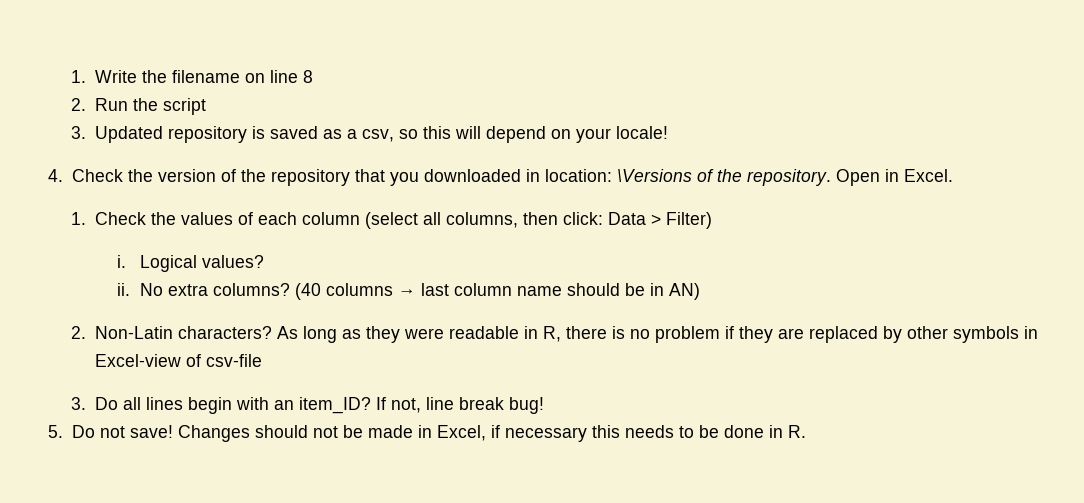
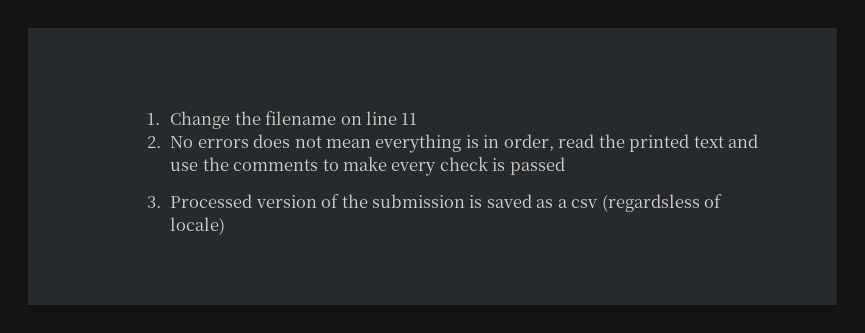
[70,70,137,83] 1. Write -> [147,111,231,129] 1. Change
[302,70,313,83] [70,98,206,115] [70,126,668,143] [47,169,953,186] [70,212,712,229] [116,255,264,272] [116,283,700,300] [70,326,1038,343] [94,354,262,367] [70,397,544,414] [47,425,806,442] 8 // 2. Run the script // 3. Updated repository is saved as a csv, so this will depend on your locale! // 4. Check the version of the repository that you downloaded in location: \Versions of the repository. Open in Excel. // 1. Check the values of each column (select all columns, then click: Data > Filter) // i. Logical values? // ii. No extra columns? (40 columns → last column name should be in AN) // 2. Non-Latin characters? As long as they were readable in R, there is no problem if they are replaced by other symbols in Excel-view of csv-file // 3. Do all lines begin with an item_ID? If not, line break bug! // 5. Do not save! Changes should not be made in Excel, if necessary this needs to be done in R. -> [401,113,418,125] [147,134,759,153] [170,157,565,176] [147,194,723,212] [170,217,226,235] 11 // 2. No errors does not mean everything is in order, read the printed text and use the comments to make every check is passed // 3. Processed version of the submission is saved as a csv (regardsless of locale)

